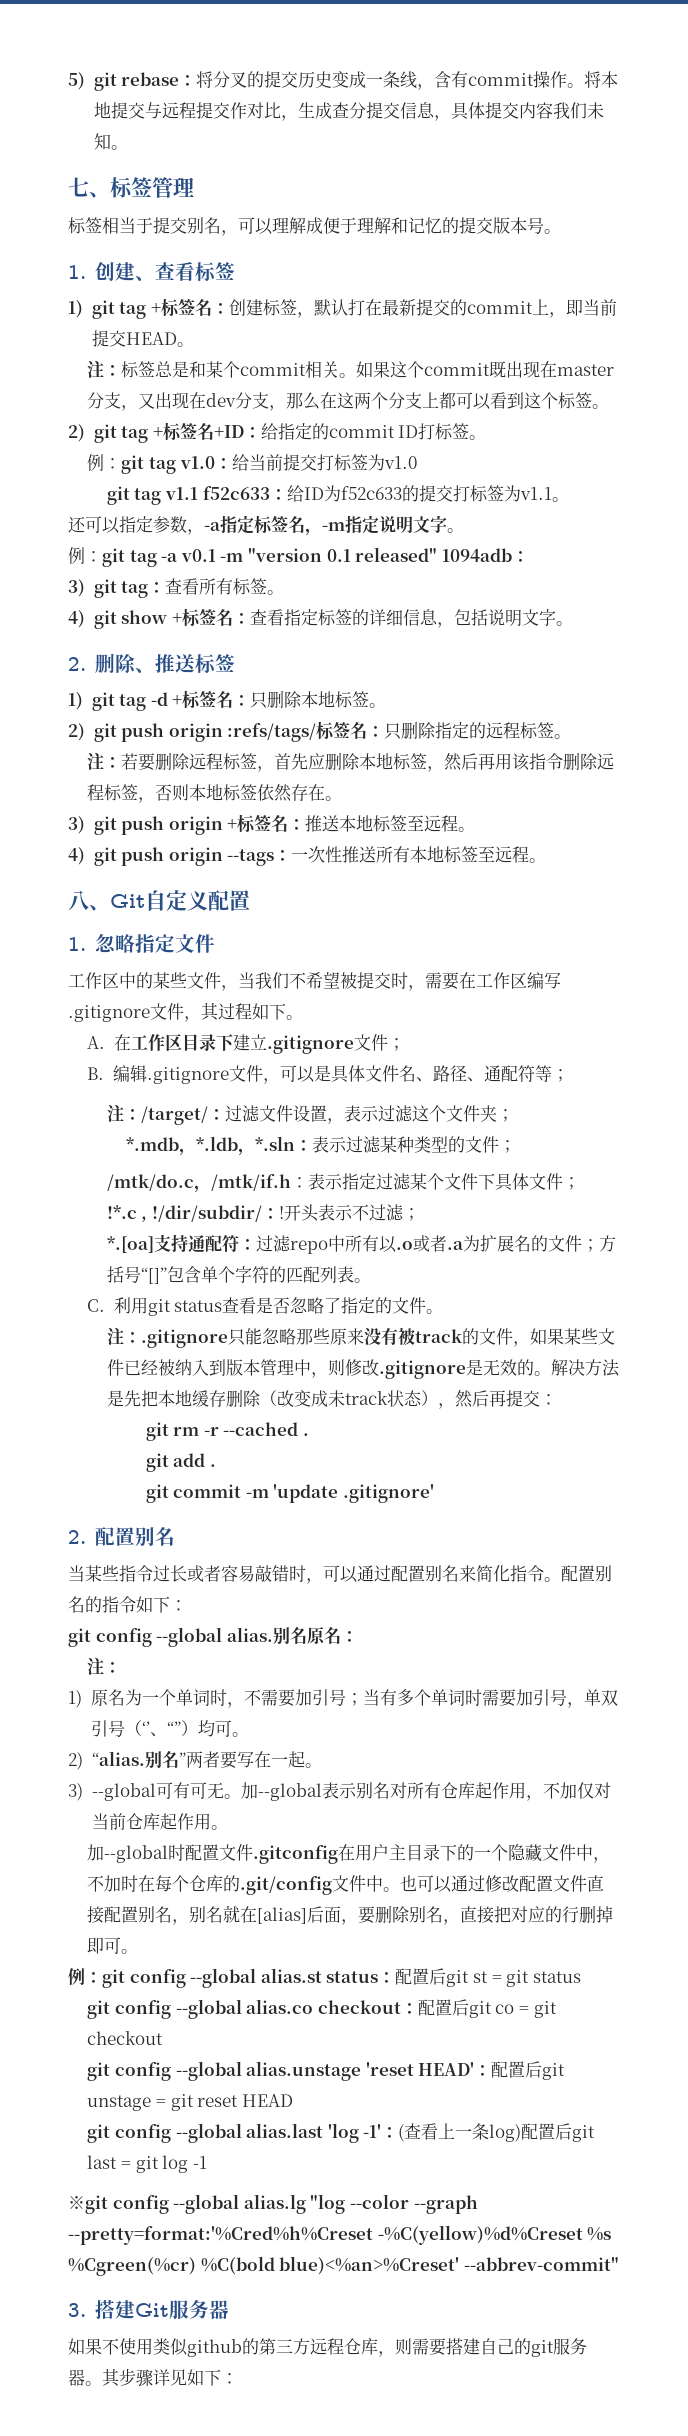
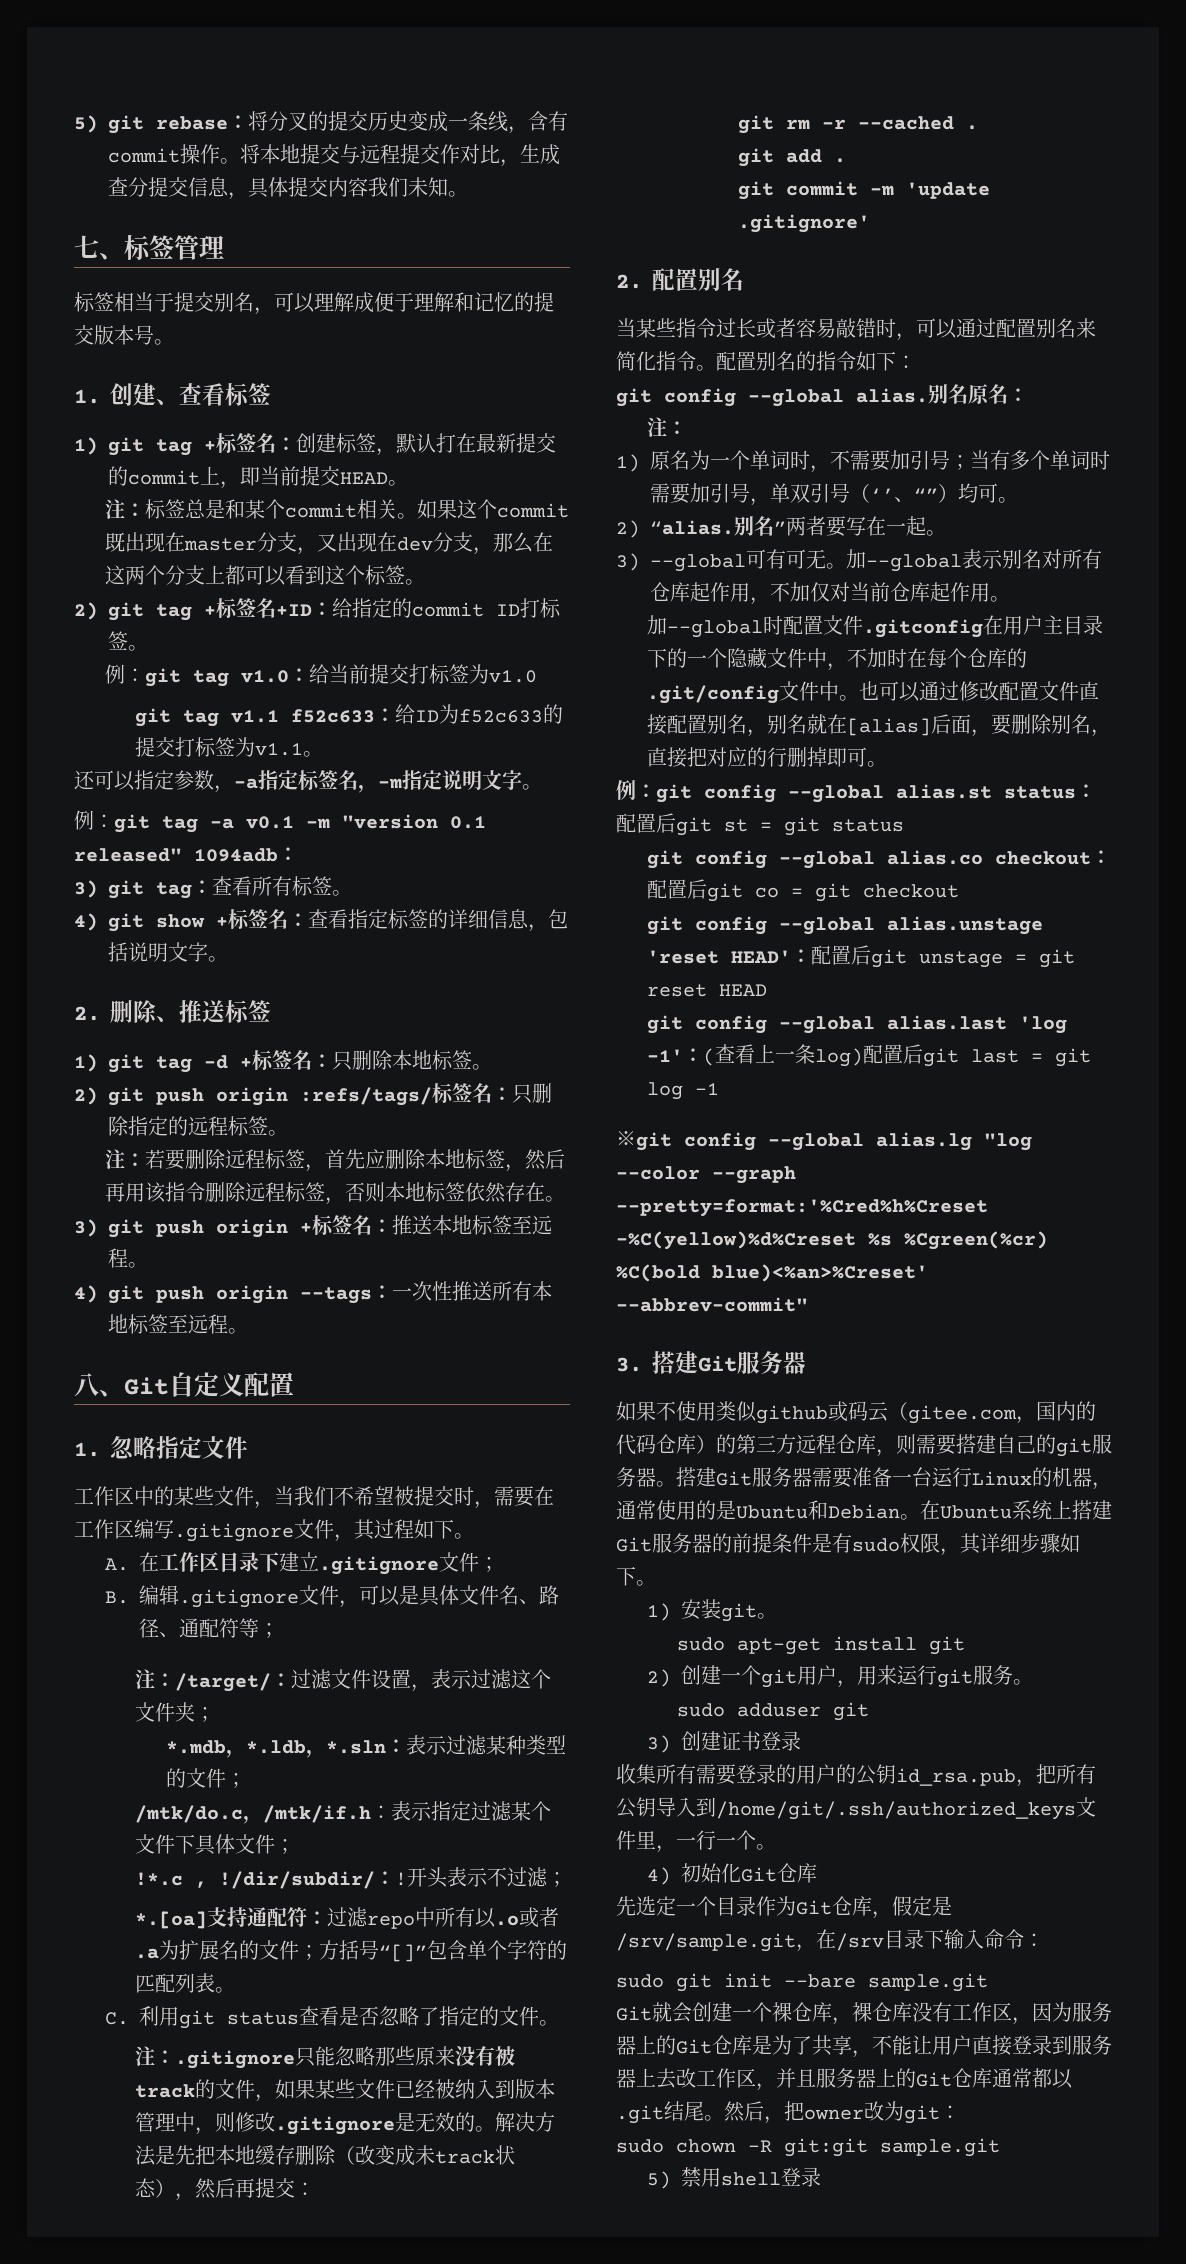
(242, 2348) none -> [828,1401,1096,1424] [616,1434,716,1455] 或码云（gitee.com，国内的代码仓库）
[102,2368,238,2387] 其步骤详见如下： -> [676,1467,1112,1490] [616,1500,1112,1520] [616,1533,1080,1556] [616,1566,656,1586] [646,1599,777,1622] [677,1636,966,1655] [646,1665,1033,1688] [677,1702,870,1721] [646,1731,801,1753] [616,1764,1096,1787] [616,1797,1096,1820] [616,1830,776,1853] [646,1863,817,1885] [616,1896,952,1919] [616,1929,1044,1952] [616,1973,988,1992] [616,2002,1112,2025] [616,2035,1112,2058] [616,2068,1073,2091] [616,2101,960,2124] [616,2138,1000,2157] [646,2167,821,2189] 搭建Git服务器需要准备一台运行Linux的机器，通常使用的是Ubuntu和Debian。在Ubuntu系统上搭建Git服务器的前提条件是有sudo权限，其详细步骤如下。 // 1)安装git。 // sudo apt-get install git // 2)创建一个git用户，用来运行git服务。 // sudo adduser git // 3)创建证书登录 // 收集所有需要登录的用户的公钥id_rsa.pub，把所有公钥导入到/home/git/.ssh/authorized_keys文件里，一行一个。 // 4)初始化Git仓库 // 先选定一个目录作为Git仓库，假定是/srv/sample.git，在/srv目录下输入命令： // sudo git init --bare sample.git // Git就会创建一个裸仓库，裸仓库没有工作区，因为服务器上的Git仓库是为了共享，不能让用户直接登录到服务器上去改工作区，并且服务器上的Git仓库通常都以.git结尾。然后，把owner改为git： // sudo chown -R git:git sample.git // 5)禁用shell登录

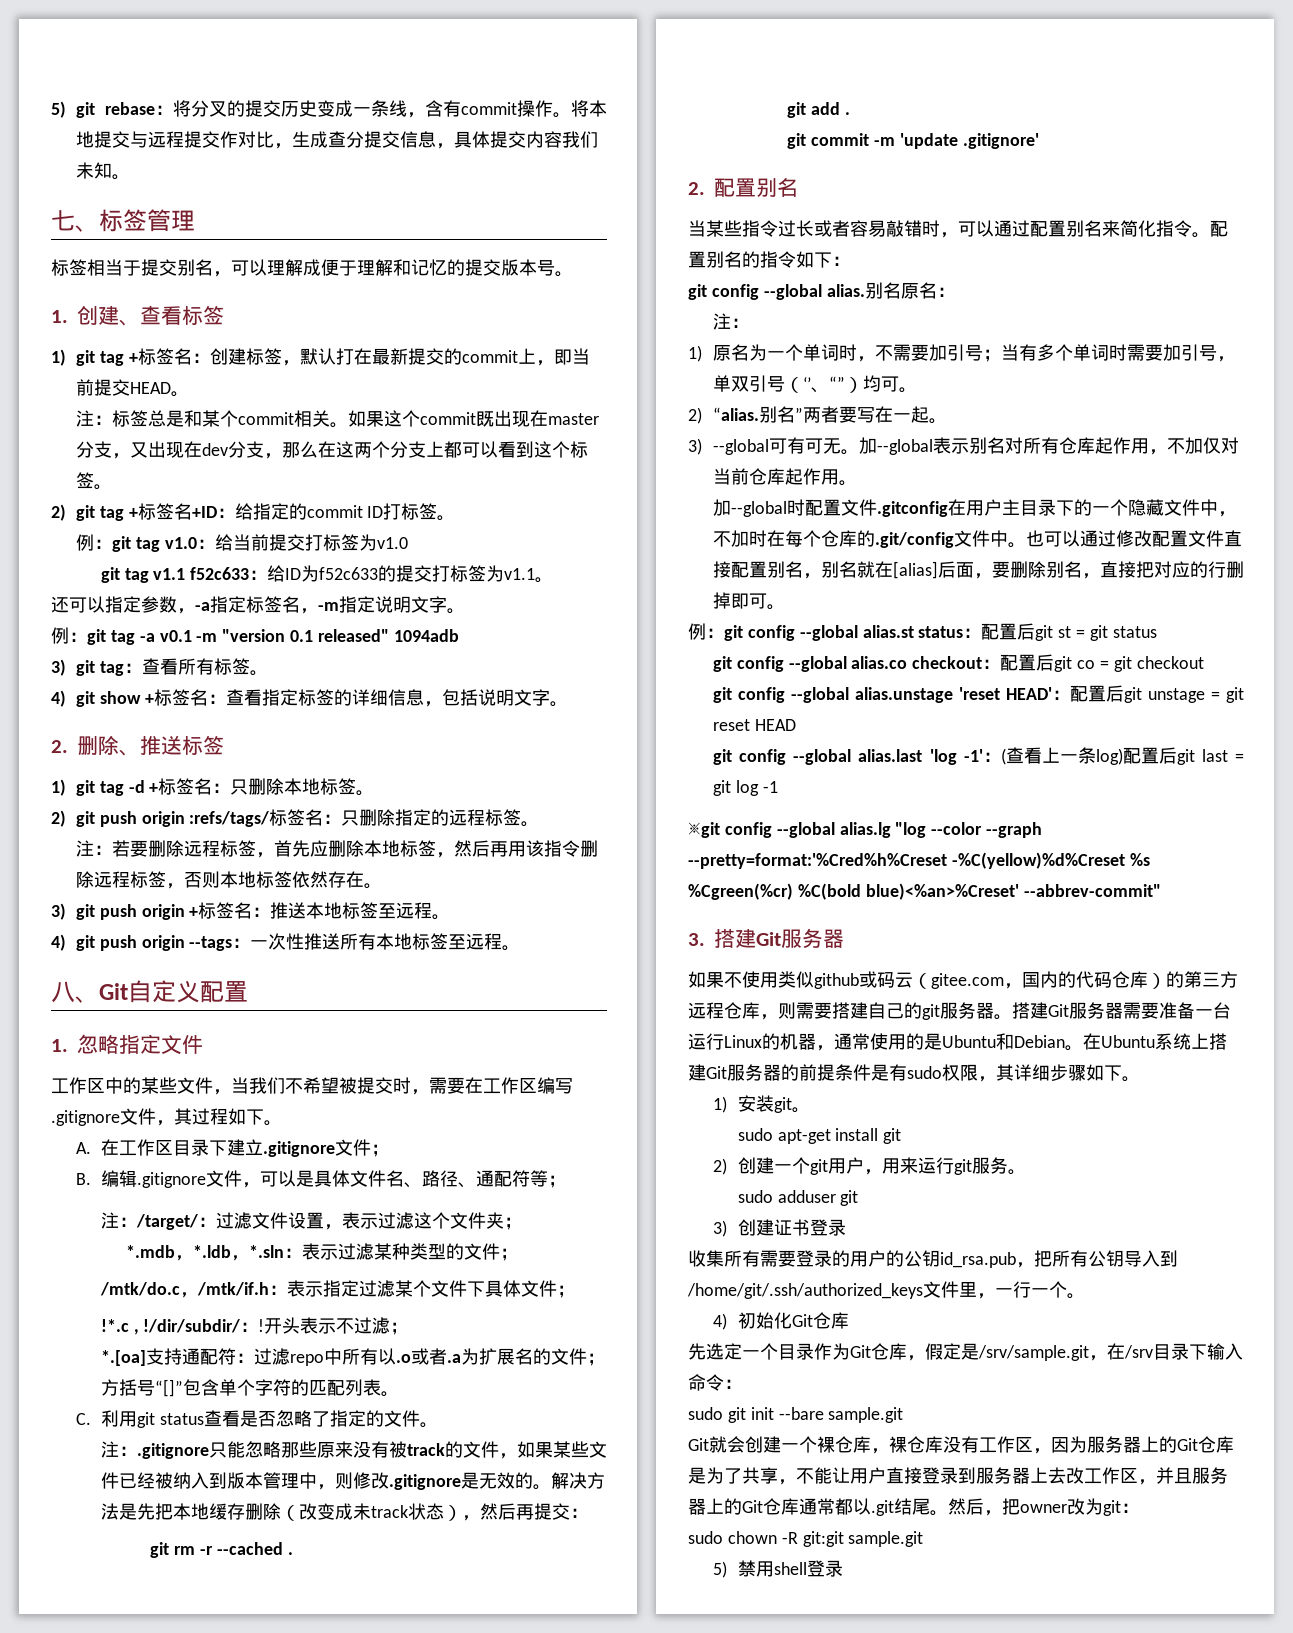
[278,847,298,861] ： -> (459, 635) none

